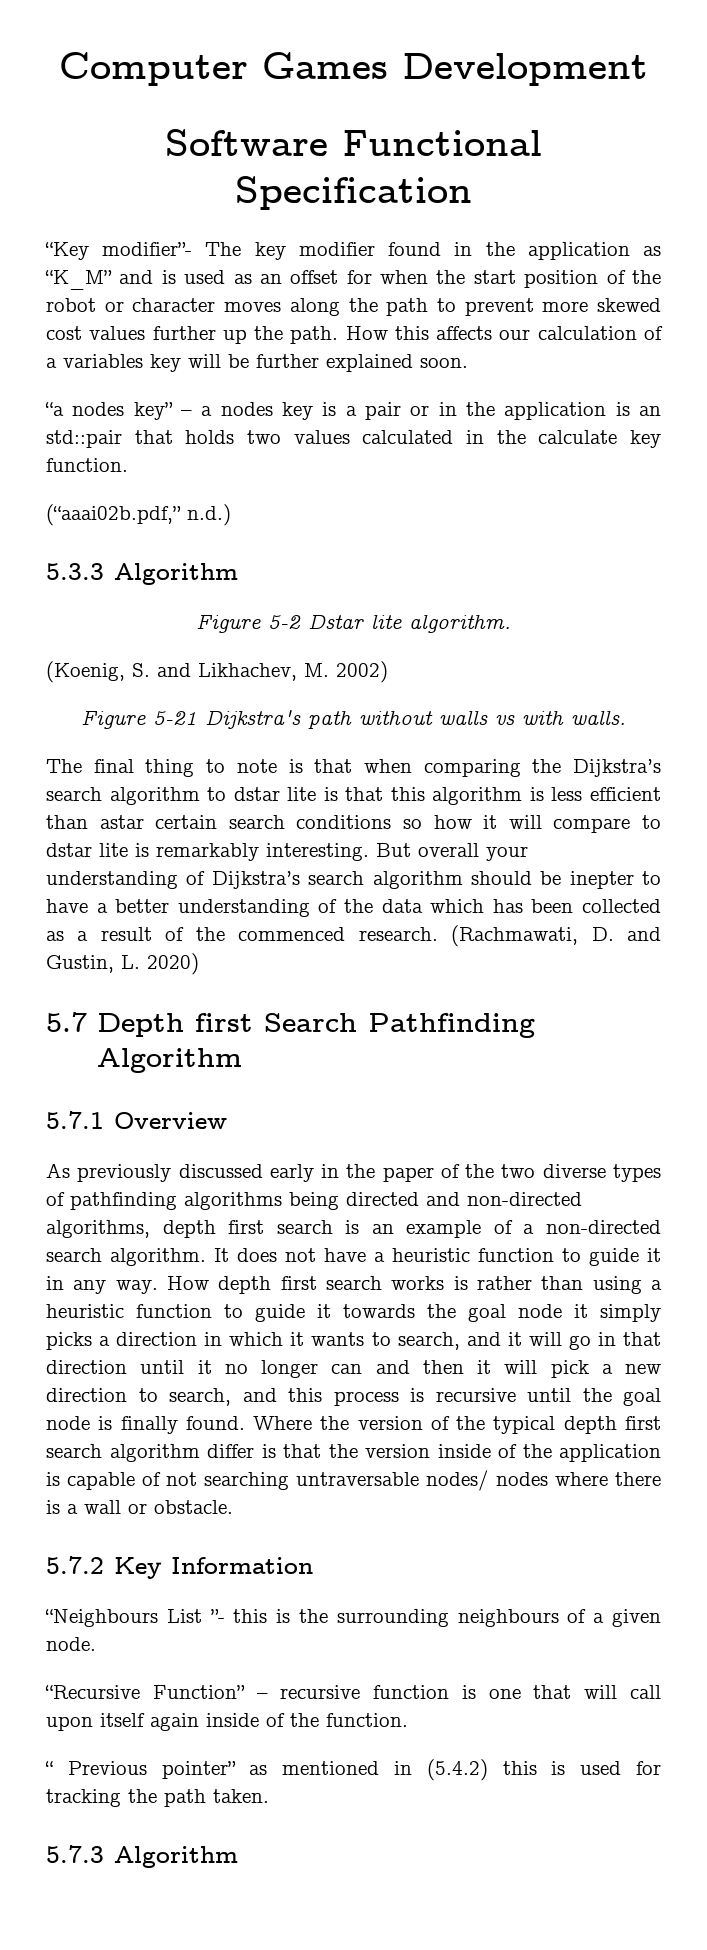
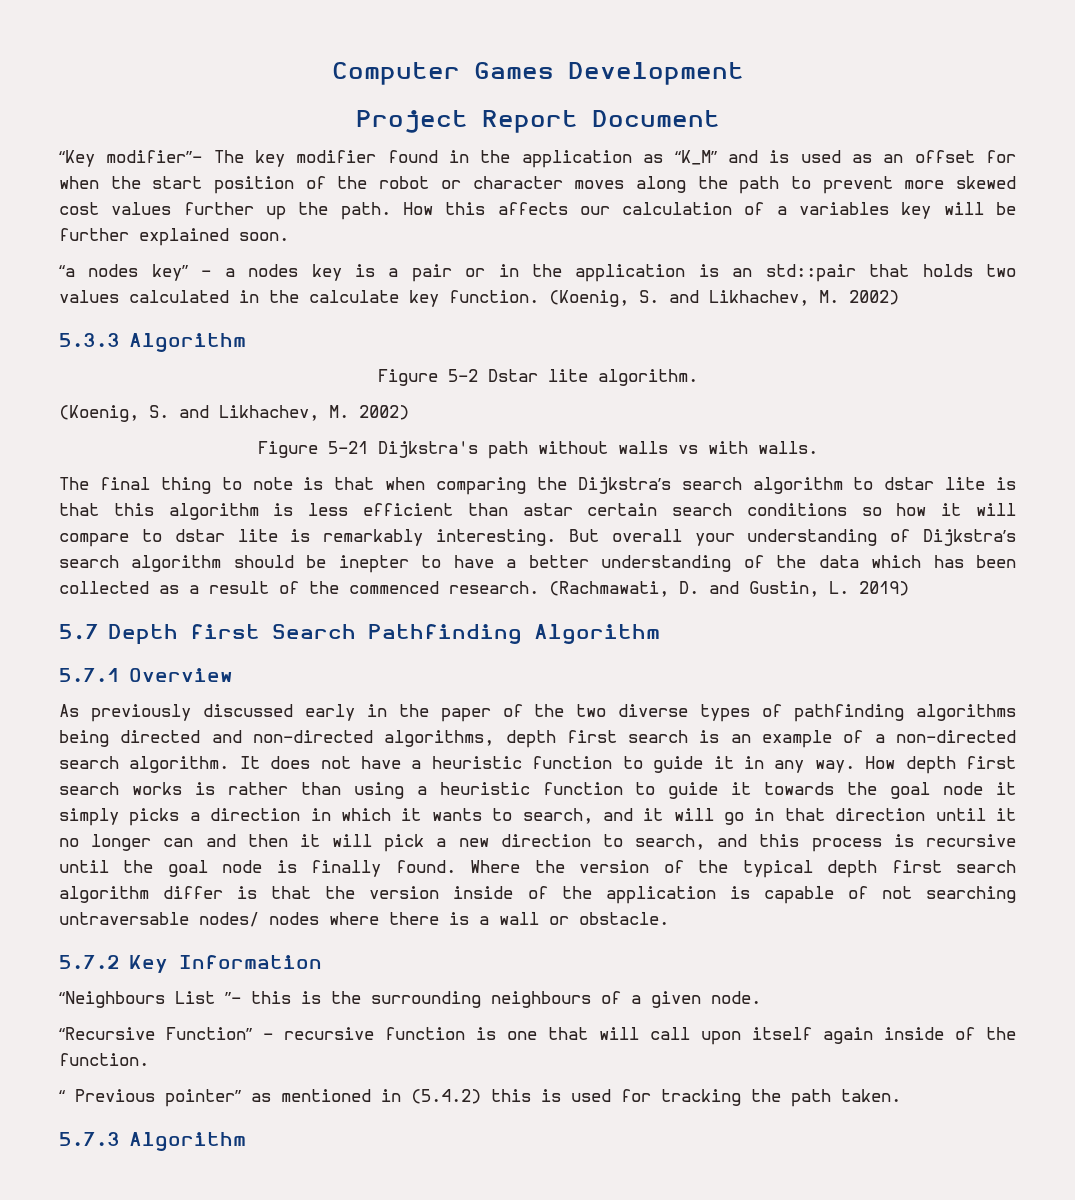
[165,129,542,156] [235,176,472,210] Software Functional Specification -> [355,110,720,133] Project Report Document
[46,504,231,526] // (“aaai02b.pdf,” n.d.) -> [549,290,899,307] (Koenig, S. and Likhachev, M. 2002)
[147,953,199,975] 2020) -> [859,581,909,596] 2019)

